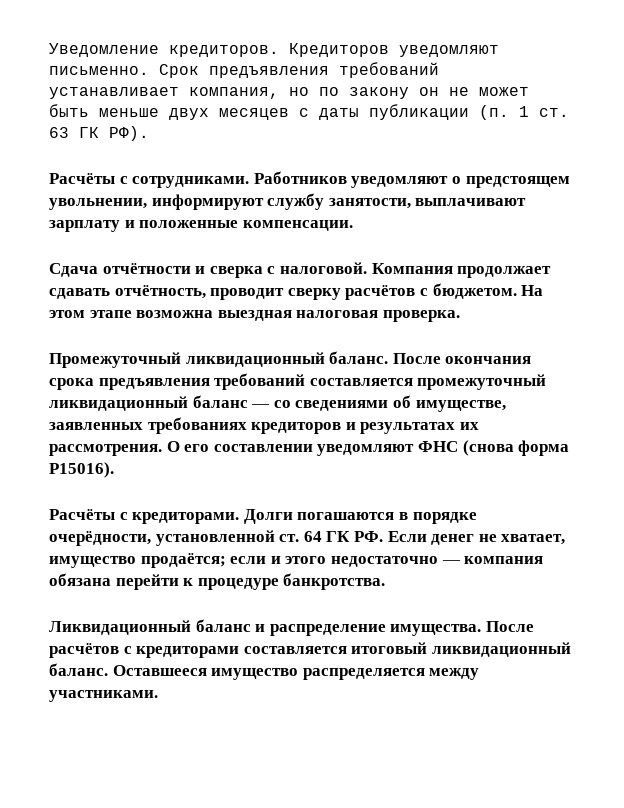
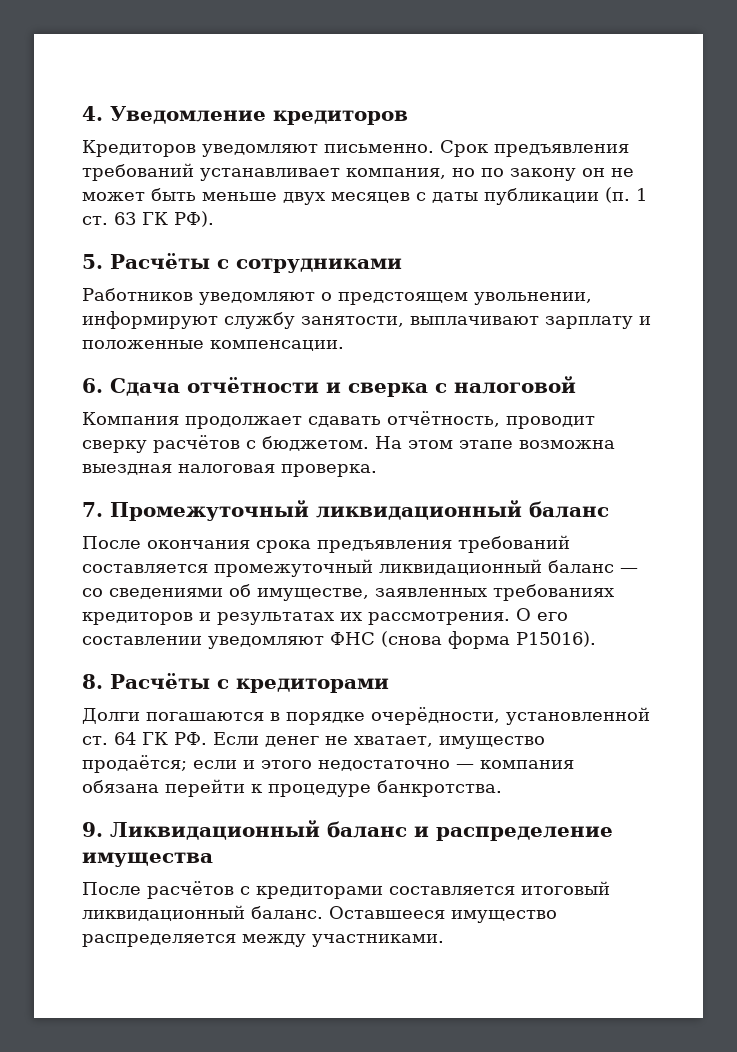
[49,43,279,57] Уведомление кредиторов. -> [82,106,408,125] 4. Уведомление кредиторов //
[49,173,250,188] Расчёты с сотрудниками. -> [82,253,402,273] 5. Расчёты с сотрудниками //
(353, 225) none -> [82,378,103,393] 6.
[279,262,367,274] налоговой. -> [454,376,576,394] налоговой //
(460, 316) none -> [82,502,103,517] 7.
[329,351,389,364] баланс. -> [529,501,609,518] баланс //
[49,509,240,524] Расчёты с кредиторами. -> [82,673,389,693] 8. Расчёты с кредиторами //
(386, 581) none -> [82,822,103,837] 9.
[390,624,482,636] имущества. -> [82,852,213,867] имущества //

